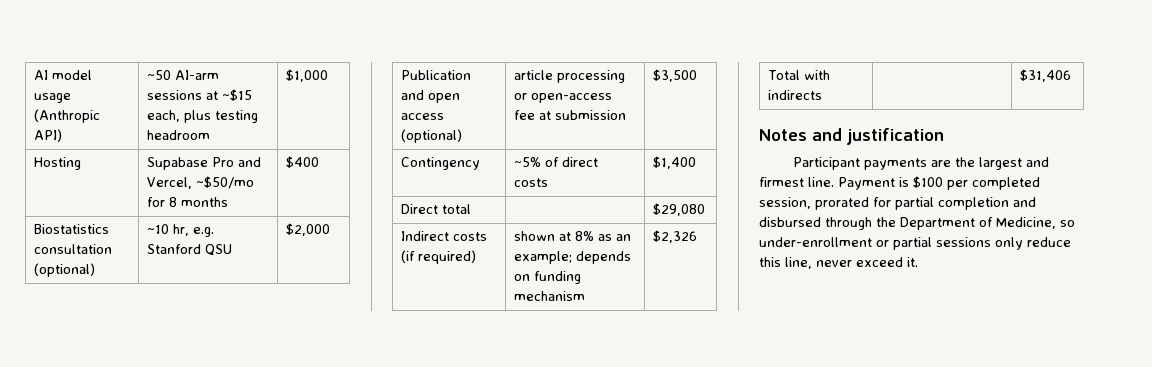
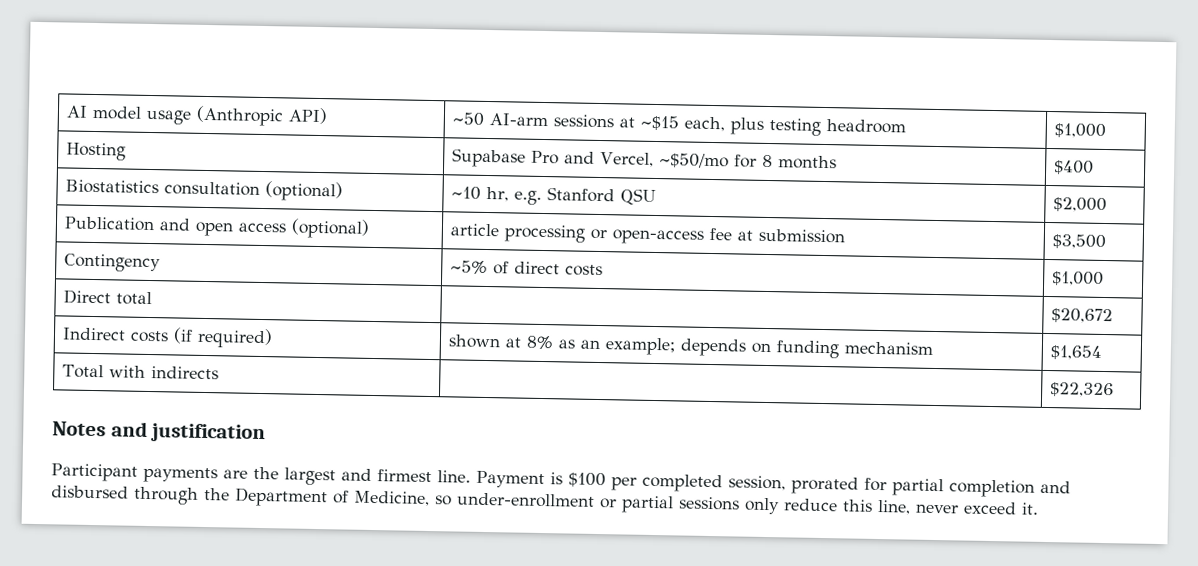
[653,156,697,169] $1,400 -> [1052,271,1105,286] $1,000
[653,203,706,216] $29,080 -> [1051,308,1114,324] $20,672
[653,230,698,243] $2,326 -> [1050,345,1103,360] $1,654
[1020,69,1072,82] $31,406 -> [1050,382,1115,398] $22,326

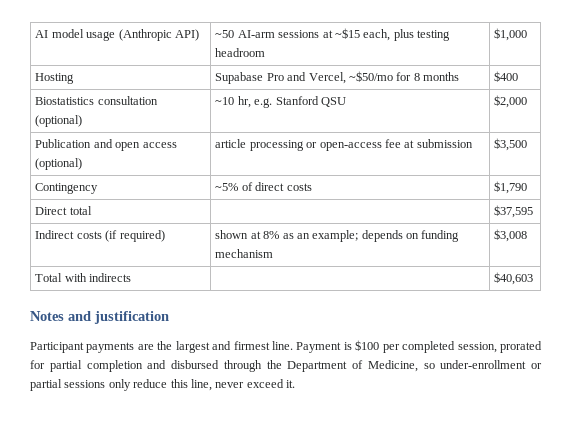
[1052,271,1105,286] $1,000 -> [494,181,528,194] $1,790
[1051,308,1114,324] $20,672 -> [494,205,534,218] $37,595
[1050,345,1103,360] $1,654 -> [494,229,528,242] $3,008
[1050,382,1115,398] $22,326 -> [494,272,534,285] $40,603

